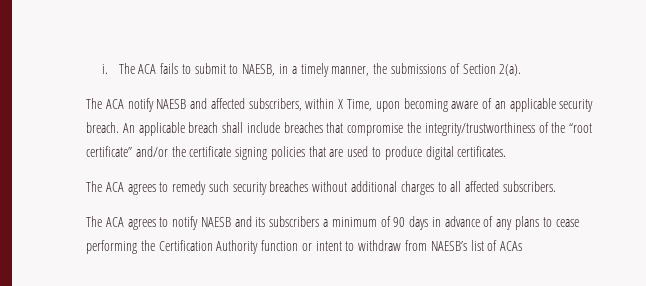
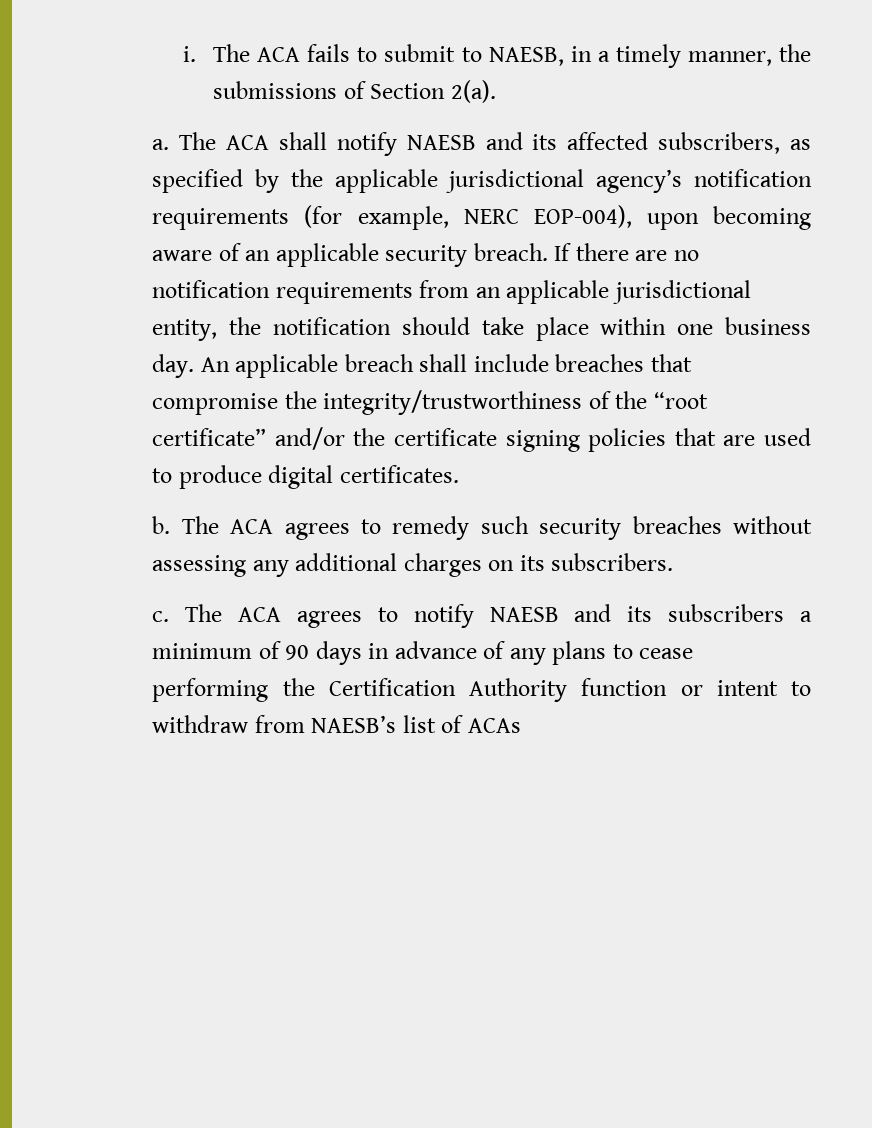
[85,98,208,112] The ACA notify NAESB and -> [152,132,558,156] a. The ACA shall notify NAESB and its
[305,98,372,111] within X Time, -> [790,139,811,150] [152,169,812,193] [152,205,632,230] as specified by the applicable jurisdictional agency’s notification requirements (for example, NERC EOP-004),
(119, 127) none -> [554,243,699,261] [152,280,751,304] [152,317,811,341] [152,354,195,378] If there are no notification requirements from an applicable jurisdictional entity, the notification should take place within one business day.
(507, 151) none -> [152,516,171,534] b.
[350,181,500,195] additional charges to all affected -> [152,553,545,577] assessing any additional charges on its
(556, 186) none -> [152,611,170,622] c.

